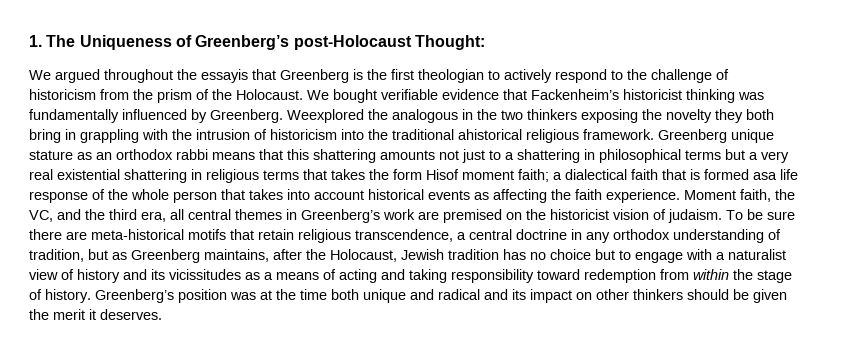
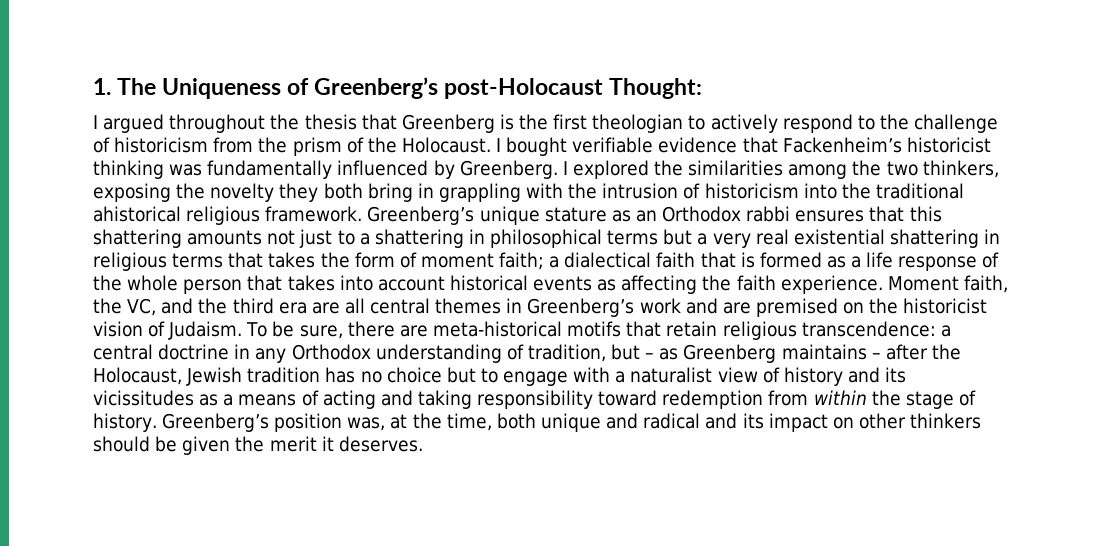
[29,70,51,80] We -> [93,115,98,129] I
[201,69,248,83] essayis -> [304,114,357,130] thesis
[307,90,329,100] We -> [496,138,502,152] I
[287,109,473,123] Weexplored the analogous in -> [562,160,848,179] I explored the similarities among
[527,109,577,120] thinkers -> [922,160,999,178] thinkers,
[658,129,727,143] Greenberg -> [367,206,475,225] Greenberg’s
[116,149,255,160] orthodox rabbi means -> [662,206,865,222] Orthodox rabbi ensures
[426,169,459,180] Hisof -> [399,252,417,268] of
[753,172,777,180] asa -> [826,256,862,268] as a
[141,211,166,222] era, -> [278,302,340,314] era are
(415, 214) none -> [685,298,718,314] and
[668,209,722,223] judaism. -> [168,321,243,340] Judaism.
[767,211,795,220] sure -> [299,325,343,339] sure,
[355,229,453,242] transcendence, -> [801,321,936,337] transcendence:
[613,229,670,240] orthodox -> [291,344,371,360] Orthodox
(108, 254) none -> [645,353,655,359] –
[204,249,269,262] maintains, -> [781,344,881,360] maintains –
[230,292,256,300] was -> [347,417,386,431] was,
[300,289,327,300] time -> [446,413,492,431] time,

